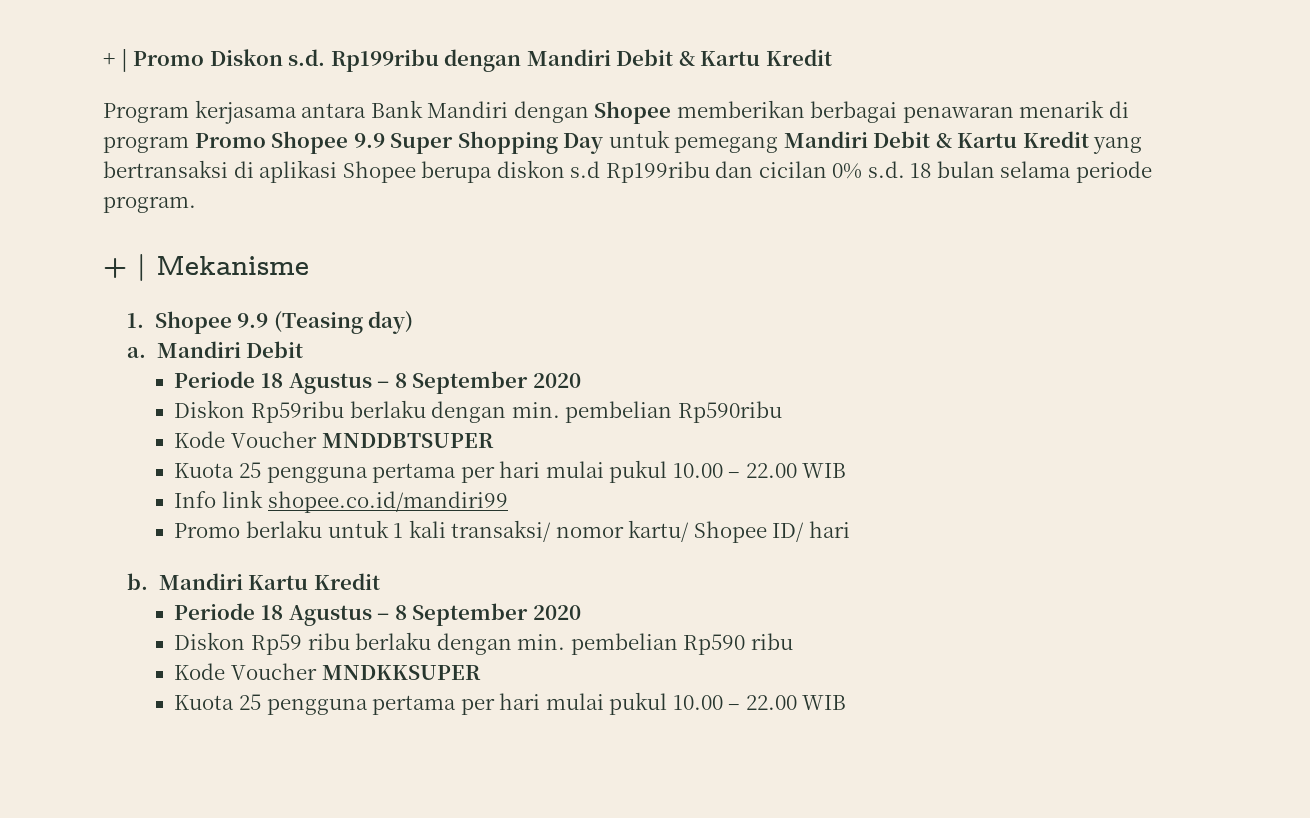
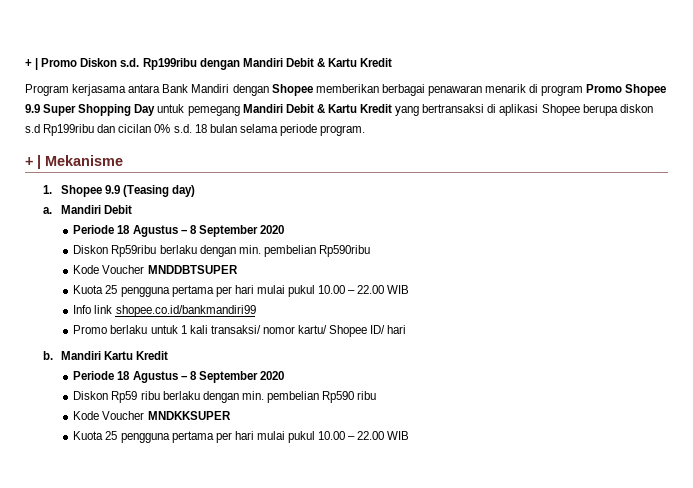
[267,491,508,513] shopee.co.id/mandiri99 -> [115,305,256,317] shopee.co.id/bankmandiri99

